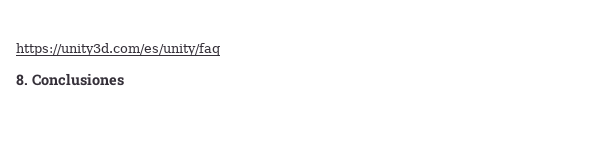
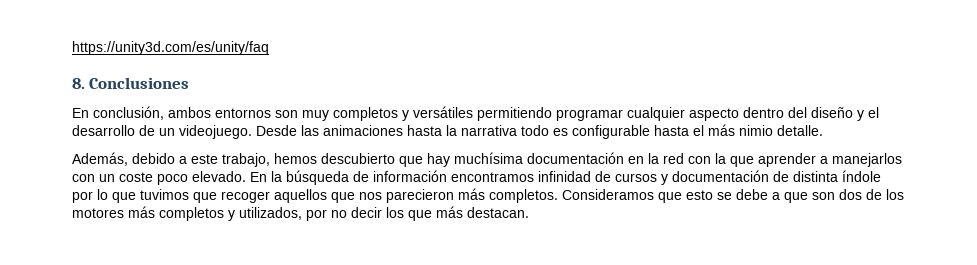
(124, 79) none -> [72,106,879,121] [72,124,823,139] [72,152,902,167] [72,170,881,185] [72,188,904,203] [72,206,529,221] // En conclusión, ambos entornos son muy completos y versátiles permitiendo programar cualquier aspecto dentro del diseño y el desarrollo de un videojuego. Desde las animaciones hasta la narrativa todo es configurable hasta el más nimio detalle. // Además, debido a este trabajo, hemos descubierto que hay muchísima documentación en la red con la que aprender a manejarlos con un coste poco elevado. En la búsqueda de información encontramos infinidad de cursos y documentación de distinta índole por lo que tuvimos que recoger aquellos que nos parecieron más completos. Consideramos que esto se debe a que son dos de los motores más completos y utilizados, por no decir los que más destacan.

